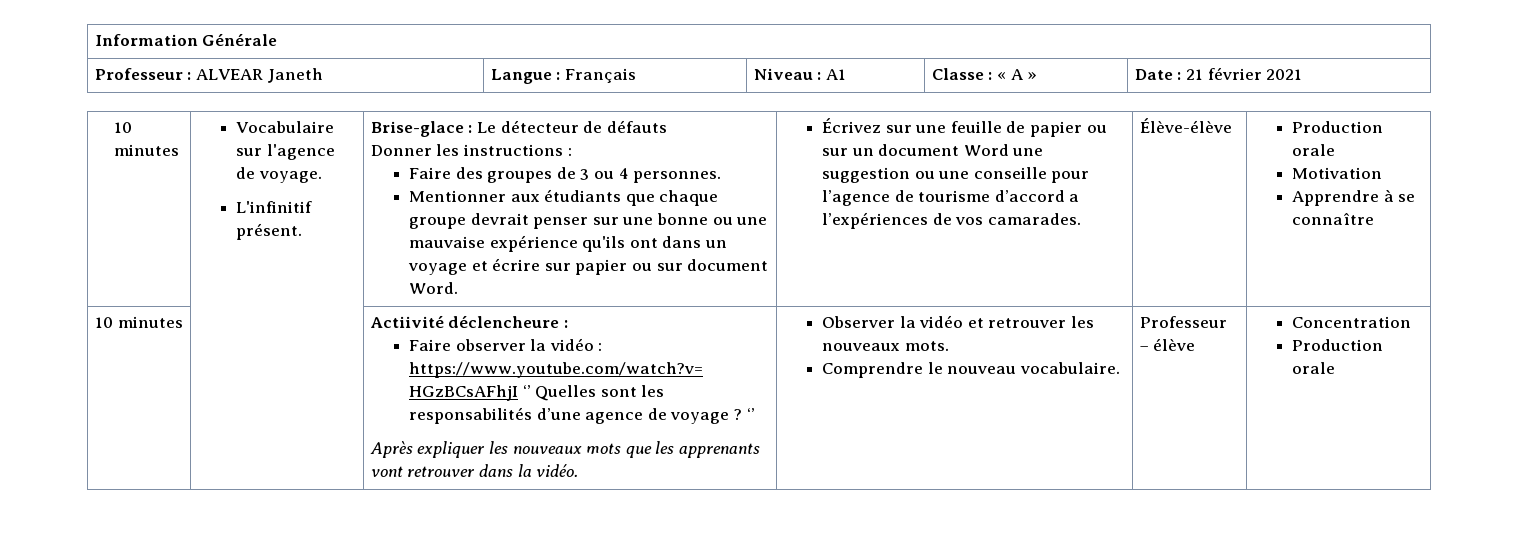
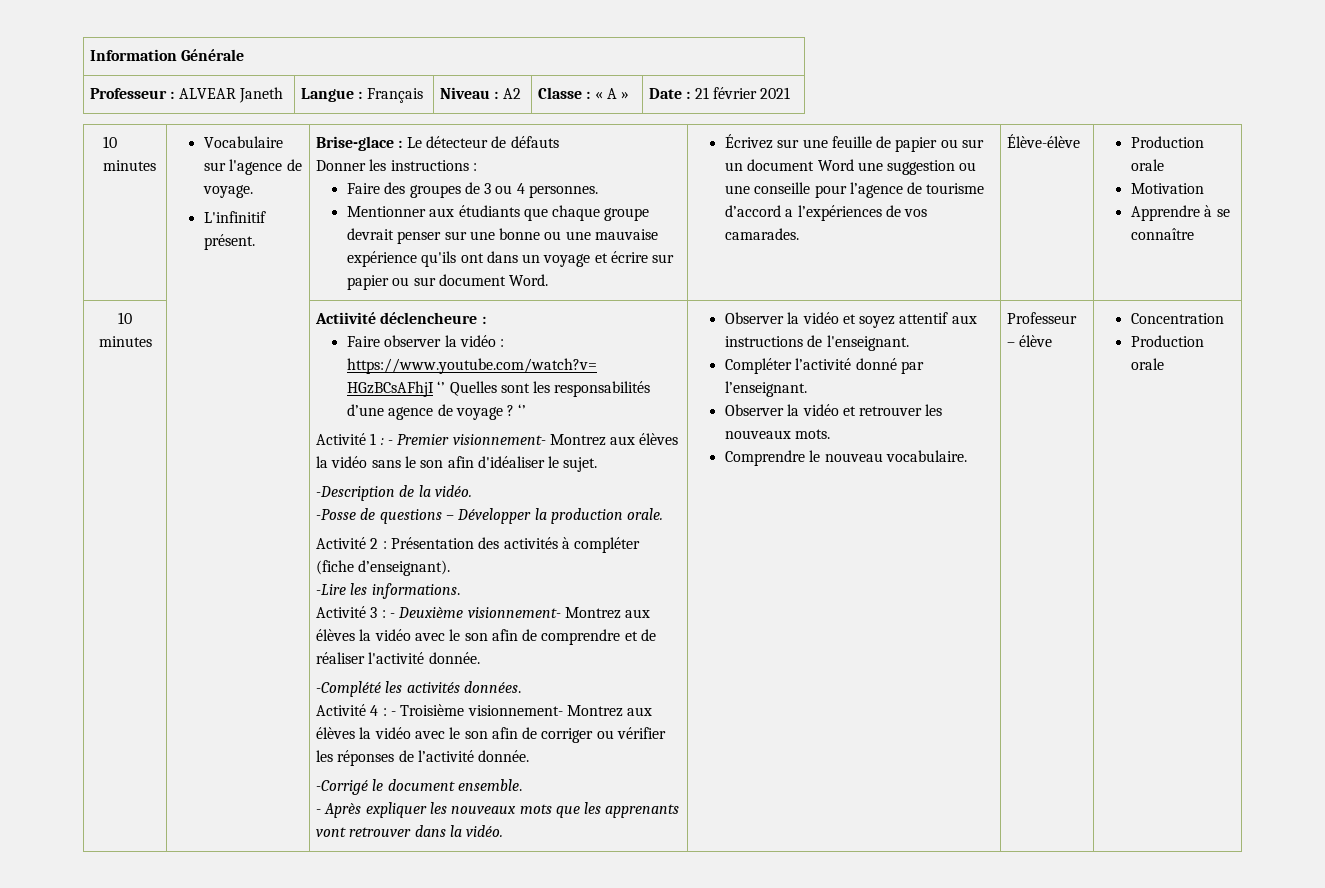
[826,69,847,80] A1 -> [502,88,521,99] A2
(755, 414) none -> [315,433,679,446] [315,456,598,472] [315,485,472,501] [315,508,664,524] [315,537,641,553] [315,560,451,576] [315,583,460,599] [315,606,651,619] [315,629,657,645] [315,652,480,664] [315,681,521,697] [315,704,653,717] [315,727,667,743] [315,750,530,766] [315,779,522,795] [315,809,321,814] Activité 1 : - Premier visionnement- Montrez aux élèves la vidéo sans le son afin d'idéaliser le sujet. // -Description de la vidéo. // -Posse de questions – Développer la production orale. // Activité 2 : Présentation des activités à compléter (fiche d’enseignant). // -Lire les informations. // Activité 3 : - Deuxième visionnement- Montrez aux élèves la vidéo avec le son afin de comprendre et de réaliser l'activité donnée. // -Complété les activités données. // Activité 4 : - Troisième visionnement- Montrez aux élèves la vidéo avec le son afin de corriger ou vérifier les réponses de l’activité donnée. // -Corrigé le document ensemble. // -
(984, 323) none -> [859,312,977,328] [724,335,909,351] [724,358,924,374] [724,381,807,397] [724,404,856,416] soyez attentif aux instructions de l'enseignant. // Compléter l’activité donné par l’enseignant. // Observer la vidéo et

